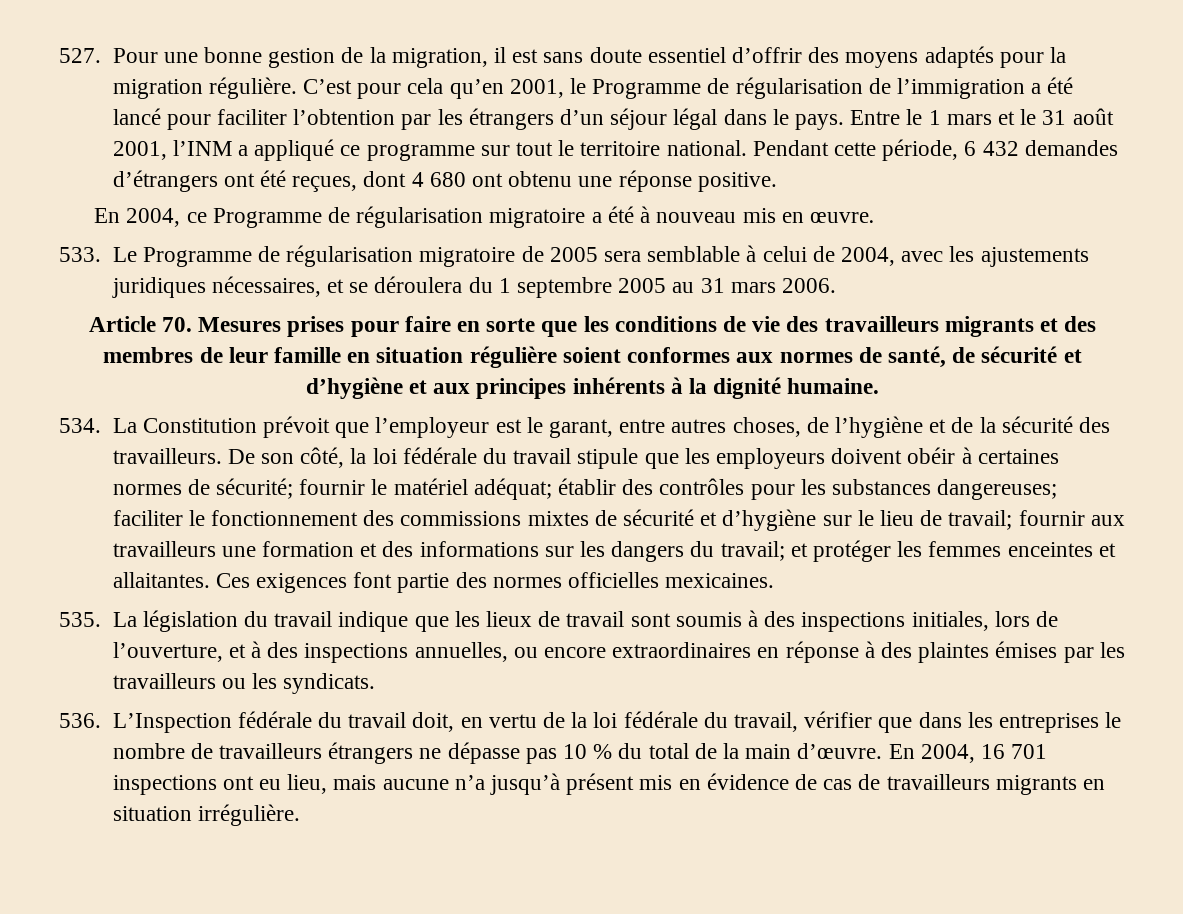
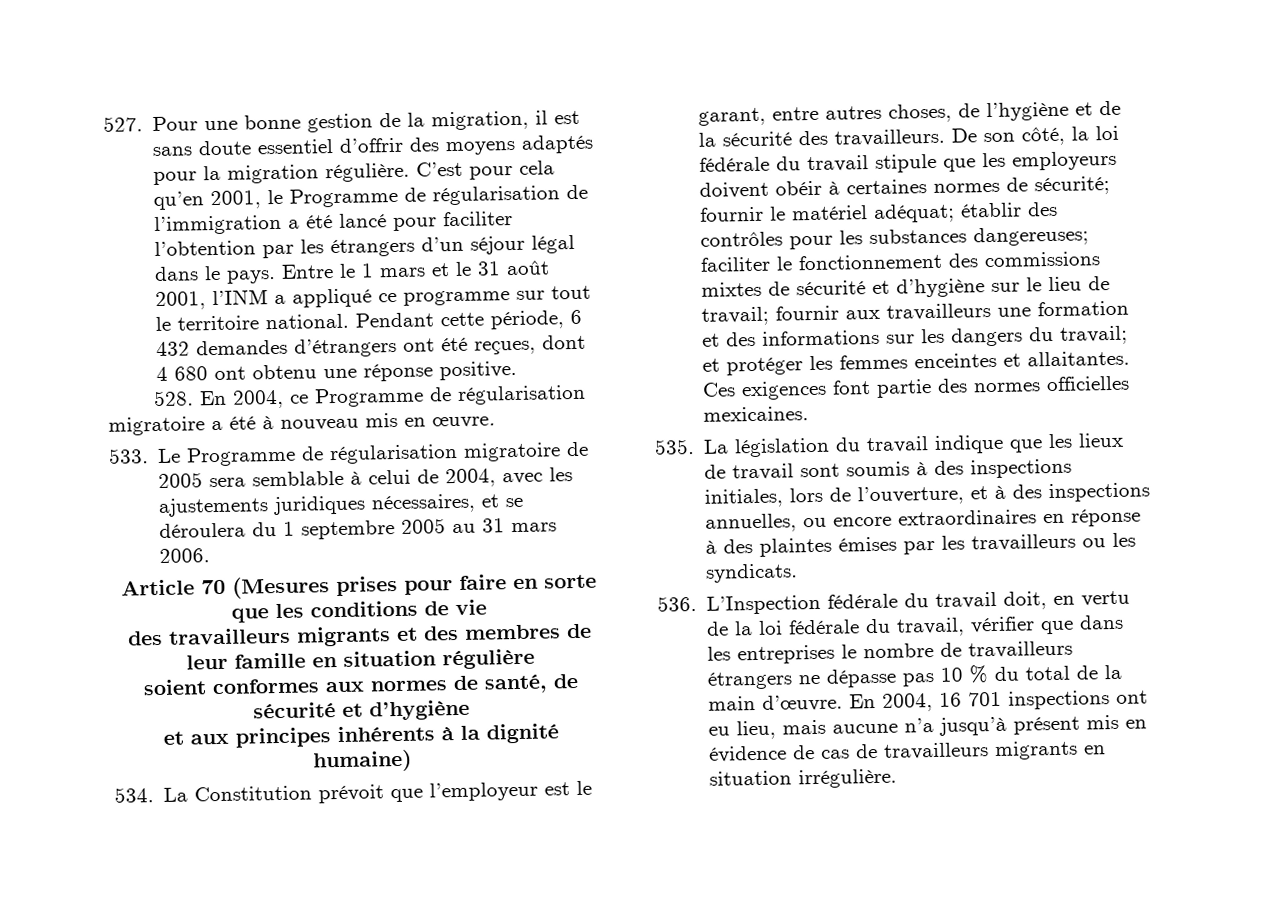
(777, 182) none -> [152,390,194,407] 528.
[161,317,282,332] 70. Mesures -> [201,576,330,599] 70 (Mesures
(781, 324) none -> (487, 607) //
(557, 357) none -> (535, 659) //
(403, 388) none -> (470, 710) //
[787,378,880,394] humaine. -> [312,749,412,773] humaine)

